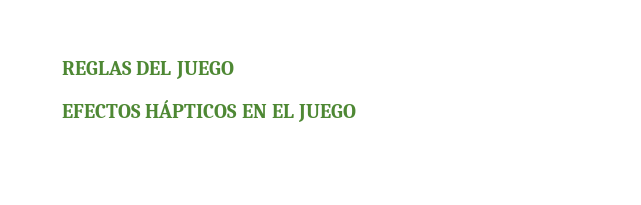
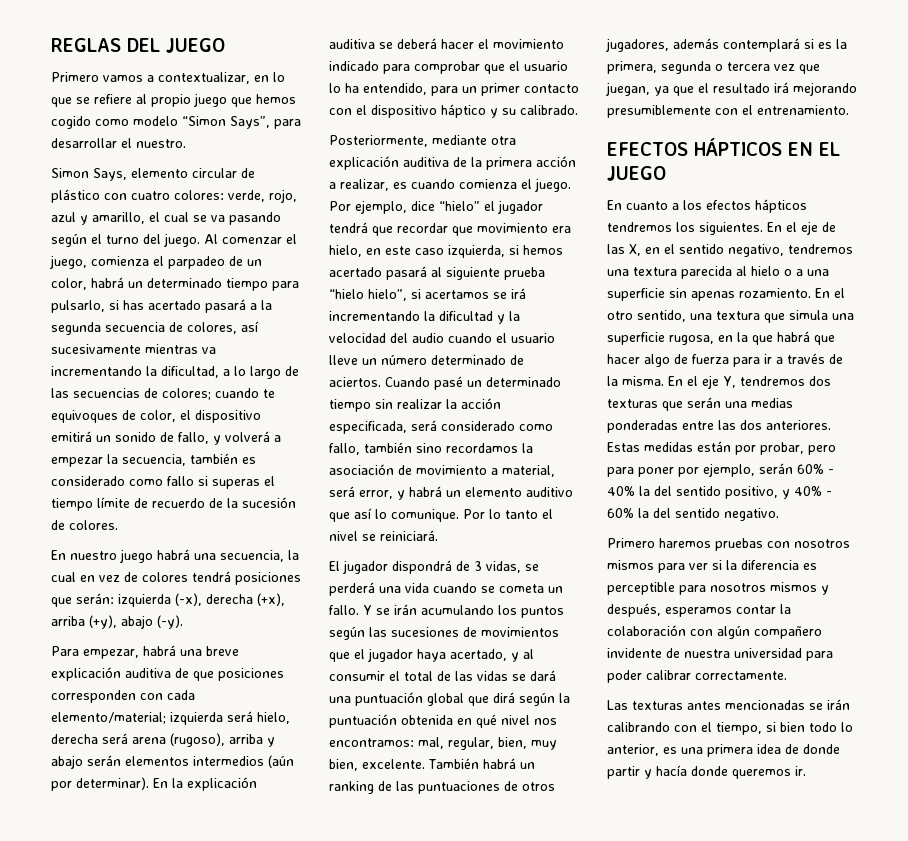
(234, 70) none -> [51,72,285,84] [51,93,296,107] [51,116,301,129] [51,138,186,148] [51,168,255,181] [51,189,297,203] [51,212,281,225] [51,233,297,247] [50,255,262,269] [51,277,299,291] [51,299,272,313] [51,321,259,335] [51,344,216,354] [51,366,299,379] [51,388,275,400] [51,410,261,423] [51,431,281,445] [51,453,256,467] [51,476,275,489] [51,497,296,511] [51,520,118,530] [51,549,299,563] [51,571,301,585] [51,593,285,607] [51,615,183,629] [51,645,239,659] [51,667,284,681] [51,690,195,703] [51,711,290,725] [51,733,275,747] [51,755,294,769] [51,777,257,791] [329,38,564,49] [329,61,568,74] [329,83,579,96] [329,104,578,118] [329,135,516,147] [329,156,576,170] [329,178,571,192] [329,200,543,214] [329,222,571,236] [329,245,563,258] [329,266,545,280] [329,288,526,301] [329,311,520,324] [329,333,555,343] [329,354,524,365] [329,376,561,390] [329,398,501,412] [329,420,553,434] [329,442,533,455] [329,464,555,477] [329,486,573,500] [329,508,553,522] [329,530,438,541] [329,560,539,574] [329,582,563,596] [329,604,564,618] [329,626,559,640] [329,648,534,662] [329,670,556,681] [329,692,570,706] [329,714,557,728] [329,737,557,750] [329,758,535,771] [329,781,555,794] [606,38,847,52] [607,61,820,74] [606,82,857,96] [607,105,849,118] // Primero vamos a contextualizar, en lo que se refiere al propio juego que hemos cogido como modelo “Simon Says”, para desarrollar el nuestro. // Simon Says, elemento circular de plástico con cuatro colores: verde, rojo, azul y amarillo, el cual se va pasando según el turno del juego. Al comenzar el juego, comienza el parpadeo de un color, habrá un determinado tiempo para pulsarlo, si has acertado pasará a la segunda secuencia de colores, así sucesivamente mientras va incrementando la dificultad, a lo largo de las secuencias de colores; cuando te equivoques de color, el dispositivo emitirá un sonido de fallo, y volverá a empezar la secuencia, también es considerado como fallo si superas el tiempo límite de recuerdo de la sucesión de colores. // En nuestro juego habrá una secuencia, la cual en vez de colores tendrá posiciones que serán: izquierda (-x), derecha (+x), arriba (+y), abajo (-y). // Para empezar, habrá una breve explicación auditiva de que posiciones corresponden con cada elemento/material; izquierda será hielo, derecha será arena (rugoso), arriba y abajo serán elementos intermedios (aún por determinar). En la explicación auditiva se deberá hacer el movimiento indicado para comprobar que el usuario lo ha entendido, para un primer contacto con el dispositivo háptico y su calibrado. // Posteriormente, mediante otra explicación auditiva de la primera acción a realizar, es cuando comienza el juego. Por ejemplo, dice “hielo” el jugador tendrá que recordar que movimiento era hielo, en este caso izquierda, si hemos acertado pasará al siguiente prueba “hielo hielo”, si acertamos se irá incrementando la dificultad y la velocidad del audio cuando el usuario lleve un número determinado de aciertos. Cuando pasé un determinado tiempo sin realizar la acción especificada, será considerado como fallo, también sino recordamos la asociación de movimiento a material, será error, y habrá un elemento auditivo que así lo comunique. Por lo tanto el nivel se reiniciará. // El jugador dispondrá de 3 vidas, se perderá una vida cuando se cometa un fallo. Y se irán acumulando los puntos según las sucesiones de movimientos que el jugador haya acertado, y al consumir el total de las vidas se dará una puntuación global que dirá según la puntuación obtenida en qué nivel nos encontramos: mal, regular, bien, muy bien, excelente. También habrá un ranking de las puntuaciones de otros jugadores, además contemplará si es la primera, segunda o tercera vez que juegan, ya que el resultado irá mejorando presumiblemente con el entrenamiento.
(357, 113) none -> [607,199,807,213] [607,221,836,235] [607,244,853,257] [607,266,829,279] [607,288,845,301] [607,310,854,323] [607,331,835,345] [607,353,843,367] [607,375,831,389] [607,397,793,411] [607,420,831,433] [607,441,836,455] [607,463,834,477] [607,486,832,499] [607,508,779,521] [607,538,850,551] [607,560,817,573] [607,582,829,595] [607,603,791,617] [607,625,822,639] [607,648,833,661] [607,670,787,683] [607,699,850,710] [607,722,853,735] [607,744,840,757] [607,765,806,779] // En cuanto a los efectos hápticos tendremos los siguientes. En el eje de las X, en el sentido negativo, tendremos una textura parecida al hielo o a una superficie sin apenas rozamiento. En el otro sentido, una textura que simula una superficie rugosa, en la que habrá que hacer algo de fuerza para ir a través de la misma. En el eje Y, tendremos dos texturas que serán una medias ponderadas entre las dos anteriores. Estas medidas están por probar, pero para poner por ejemplo, serán 60% - 40% la del sentido positivo, y 40% - 60% la del sentido negativo. // Primero haremos pruebas con nosotros mismos para ver si la diferencia es perceptible para nosotros mismos y después, esperamos contar la colaboración con algún compañero invidente de nuestra universidad para poder calibrar correctamente. // Las texturas antes mencionadas se irán calibrando con el tiempo, si bien todo lo anterior, es una primera idea de donde partir y hacía donde queremos ir.

